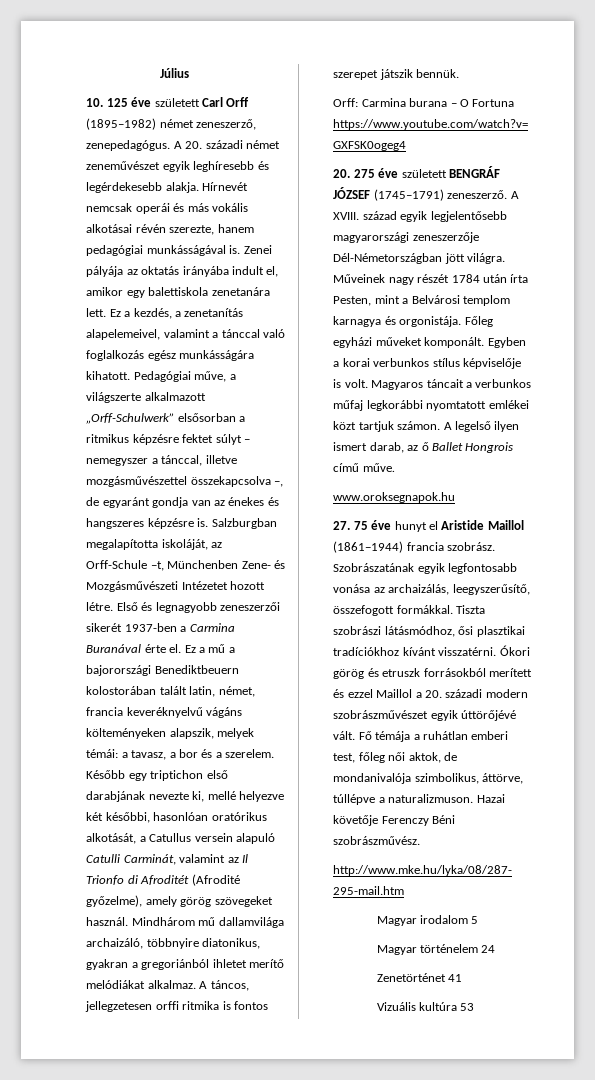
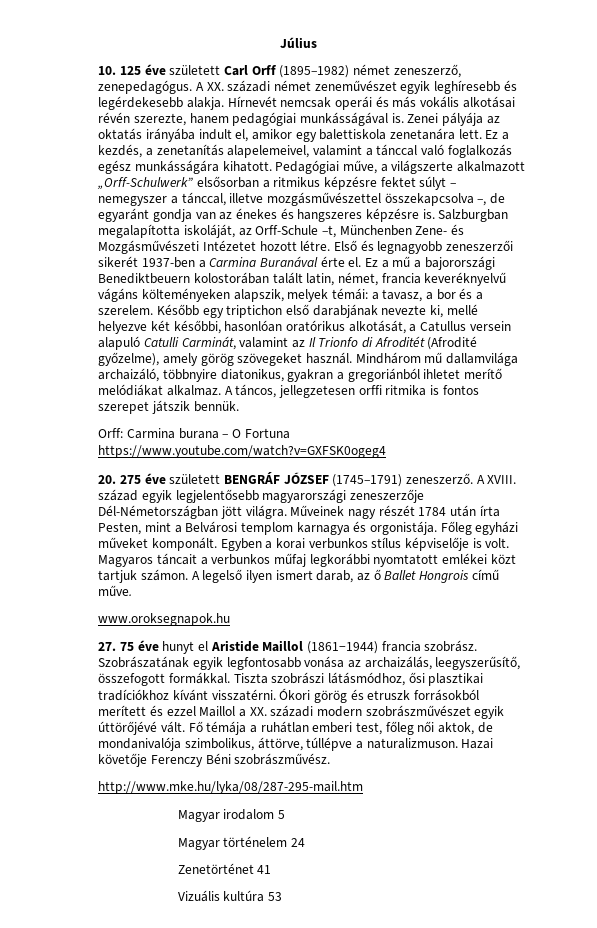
[185,141,203,149] 20. -> [206,82,224,91] XX.
[424,690,442,698] 20. -> [249,707,267,716] XX.

